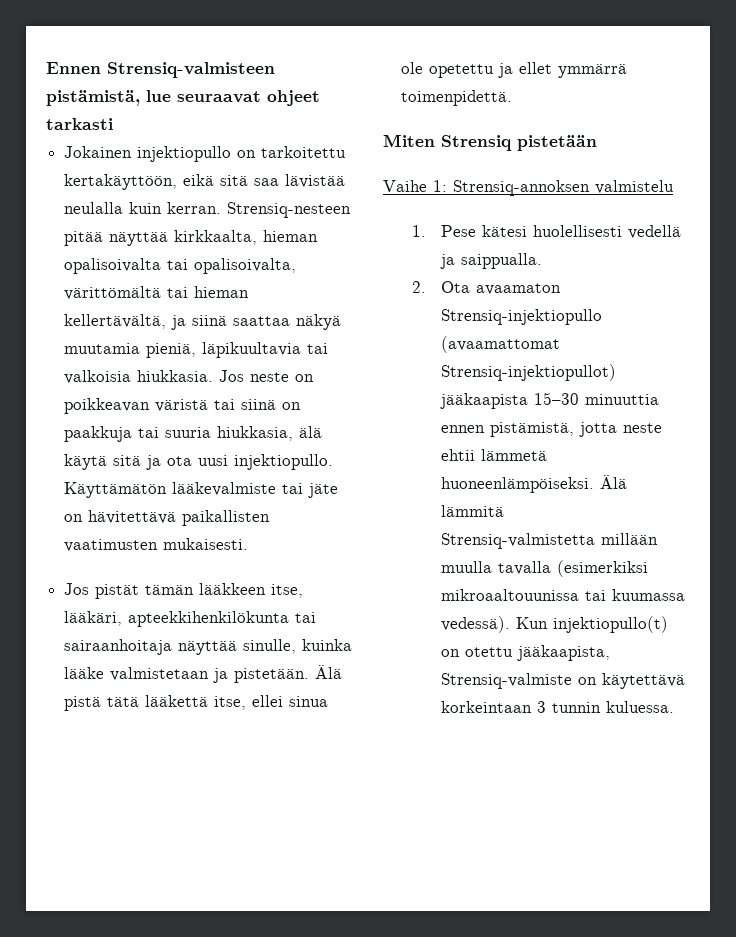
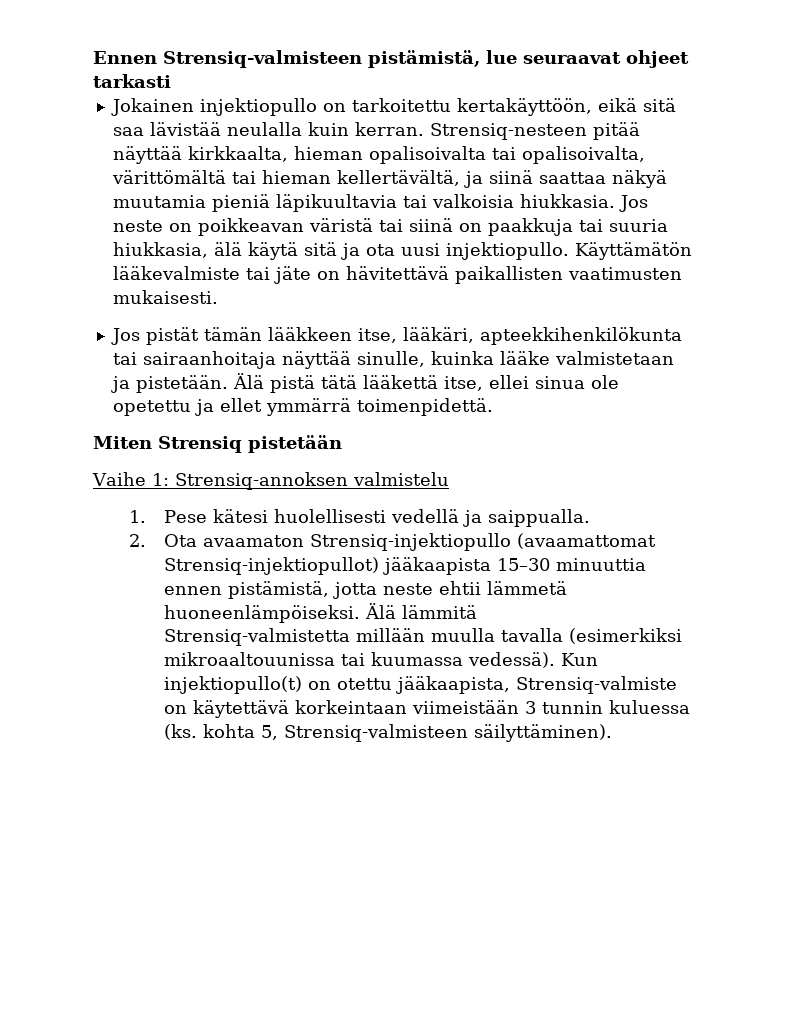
[146,343,197,358] pieniä, -> [211,194,270,212] pieniä
(532, 707) none -> [412,700,520,714] viimeistään
[605,701,674,713] kuluessa. -> [609,700,691,714] [164,724,613,742] kuluessa (ks. kohta 5, Strensiq-valmisteen säilyttäminen).

